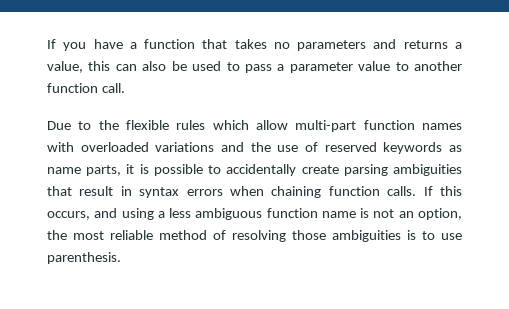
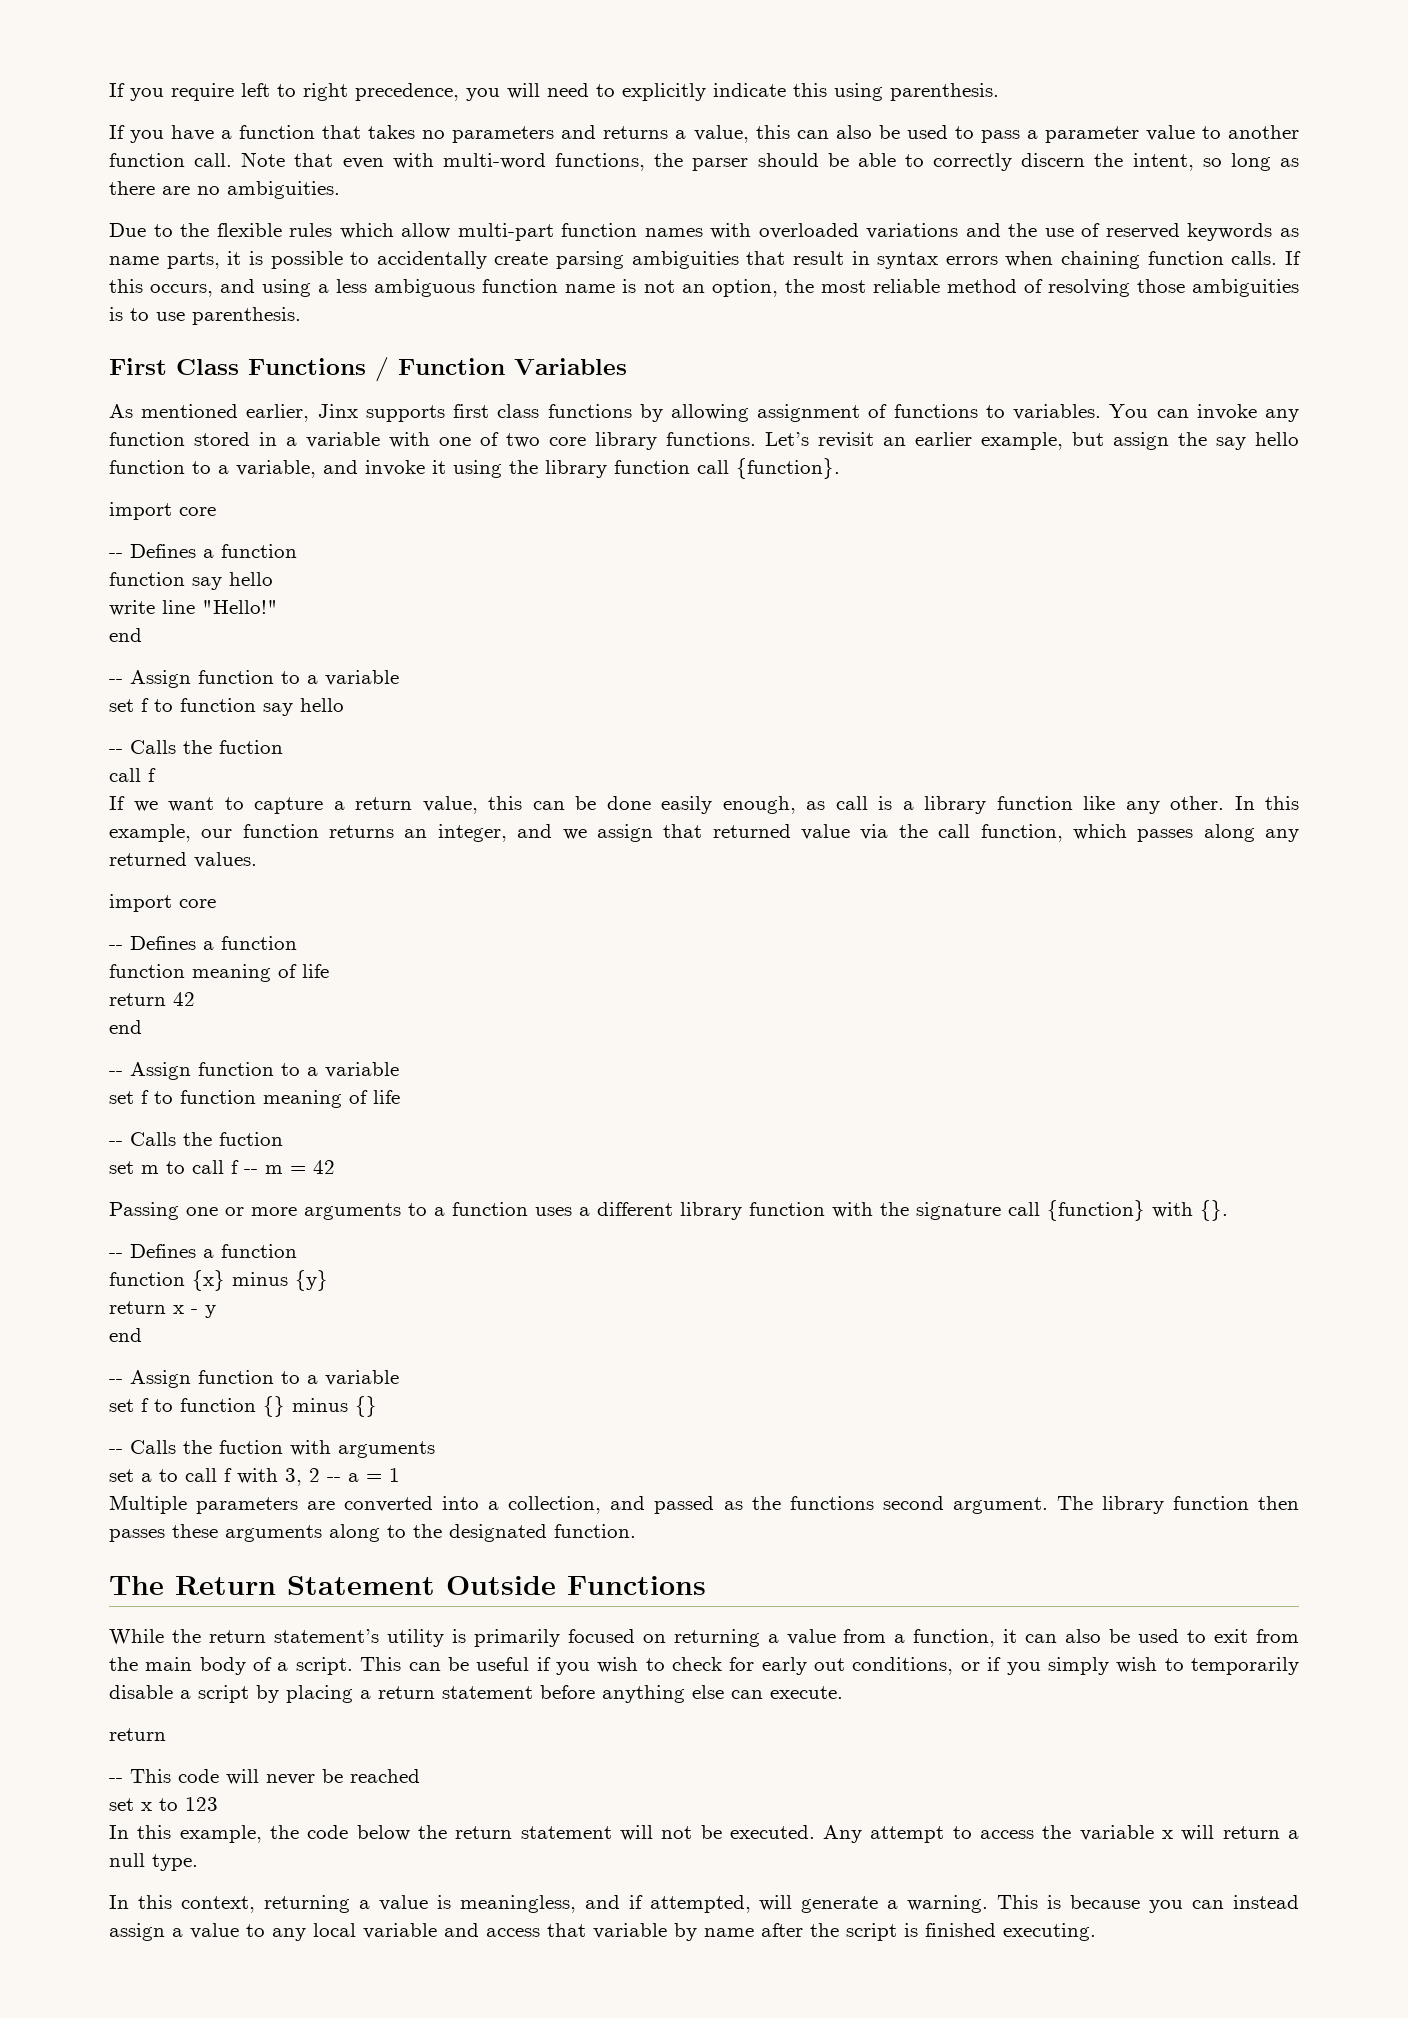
[47,39,87,51] If you -> [109,83,999,101] [109,125,165,143] If you require left to right precedence, you will need to explicitly indicate this using parenthesis. // If you
(125, 88) none -> [241,152,1299,171] [109,181,340,199] Note that even with multi-word functions, the parser should be able to correctly discern the intent, so long as there are no ambiguities.
(121, 258) none -> [109,357,627,382] [109,404,1299,422] [109,432,1299,450] [109,458,840,479] [109,502,216,520] [109,544,297,558] [109,572,273,590] [109,600,278,616] [109,628,142,642] [109,670,399,688] [109,698,344,716] [109,740,283,754] [109,768,156,782] [109,796,1299,814] [109,824,1299,842] [109,852,257,868] [109,894,216,912] [109,936,297,950] [109,964,329,982] [109,992,195,1006] [109,1020,142,1034] [109,1062,399,1080] [109,1090,400,1108] [109,1132,283,1146] [109,1160,335,1174] [109,1200,1228,1221] [109,1244,297,1258] [109,1270,328,1291] [109,1301,216,1318] [109,1328,142,1342] [109,1370,399,1388] [109,1396,377,1417] [109,1440,435,1458] [109,1468,400,1486] [109,1495,1299,1514] [109,1524,636,1542] [109,1576,706,1595] [109,1629,1300,1647] [109,1657,1299,1675] [109,1685,843,1703] [109,1728,166,1741] [109,1769,420,1785] [109,1797,218,1811] [109,1825,1299,1843] [109,1853,198,1871] [109,1895,1300,1913] [109,1923,1096,1941] // First Class Functions / Function Variables // As mentioned earlier, Jinx supports first class functions by allowing assignment of functions to variables. You can invoke any function stored in a variable with one of two core library functions. Let’s revisit an earlier example, but assign the say hello function to a variable, and invoke it using the library function call {function}. // import core // -- Defines a function // function say hello // write line "Hello!" // end // -- Assign function to a variable // set f to function say hello // -- Calls the fuction // call f // If we want to capture a return value, this can be done easily enough, as call is a library function like any other. In this example, our function returns an integer, and we assign that returned value via the call function, which passes along any returned values. // import core // -- Defines a function // function meaning of life // return 42 // end // -- Assign function to a variable // set f to function meaning of life // -- Calls the fuction // set m to call f -- m = 42 // Passing one or more arguments to a function uses a different library function with the signature call {function} with {}. // -- Defines a function // function {x} minus {y} // return x - y // end // -- Assign function to a variable // set f to function {} minus {} // -- Calls the fuction with arguments // set a to call f with 3, 2 -- a = 1 // Multiple parameters are converted into a collection, and passed as the functions second argument. The library function then passes these arguments along to the designated function. // The Return Statement Outside Functions // While the return statement’s utility is primarily focused on returning a value from a function, it can also be used to exit from the main body of a script. This can be useful if you wish to check for early out conditions, or if you simply wish to temporarily disable a script by placing a return statement before anything else can execute. // return // -- This code will never be reached // set x to 123 // In this example, the code below the return statement will not be executed. Any attempt to access the variable x will return a null type. // In this context, returning a value is meaningless, and if attempted, will generate a warning. This is because you can instead assign a value to any local variable and access that variable by name after the script is finished executing.

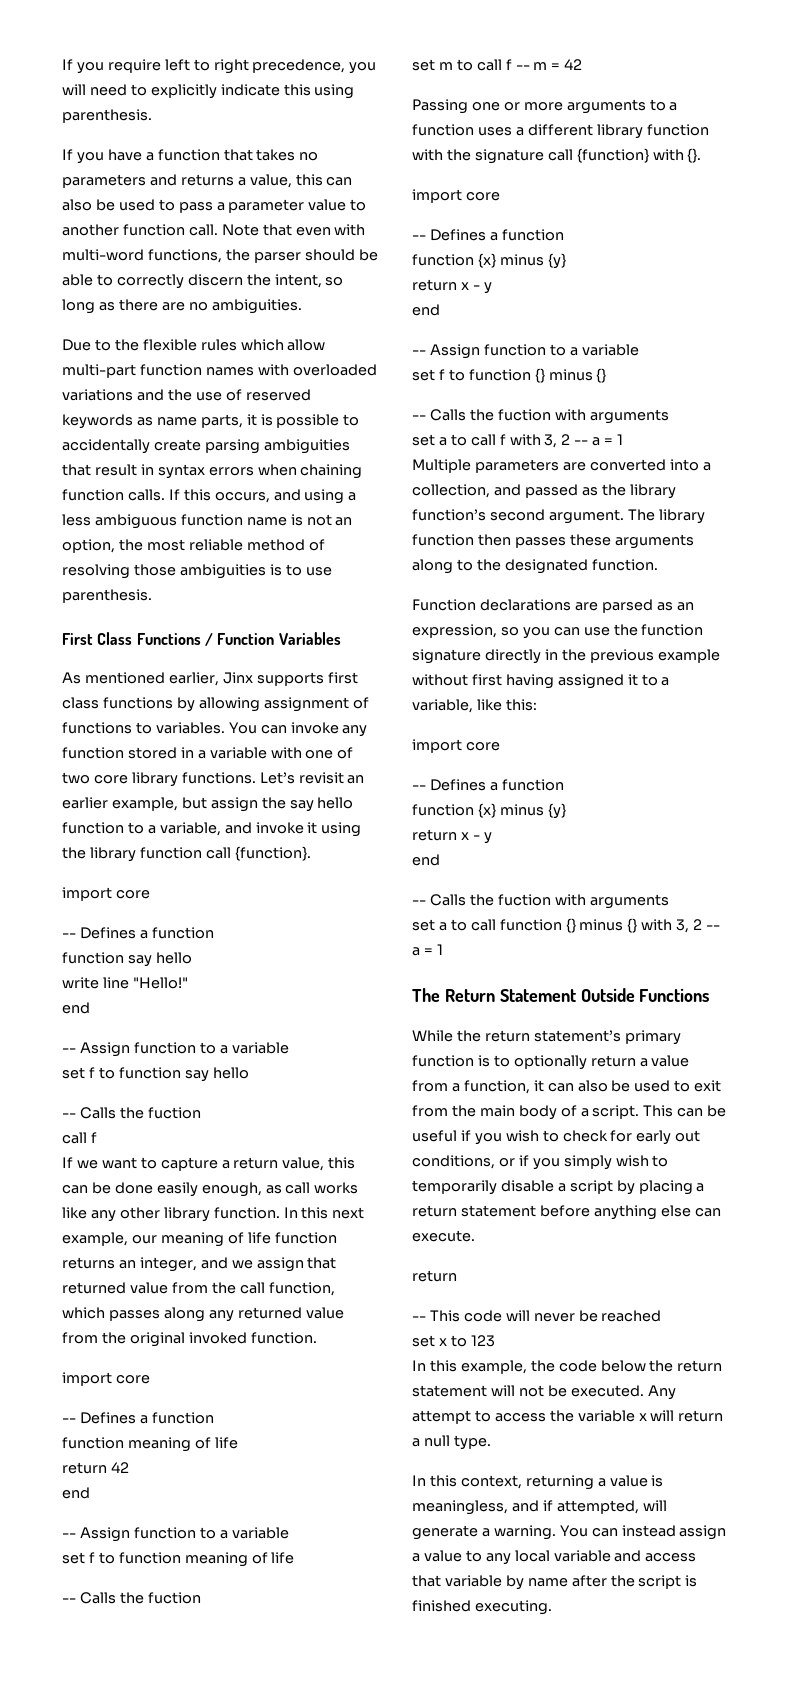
[878,796,1299,814] is a library function like any other. In this -> [314,1182,359,1194] [62,1207,365,1222] works like any other library function. In this next
(233, 833) none -> [160,1232,271,1247] meaning of life
[860,824,889,840] via -> [171,1282,208,1294] from
[194,852,257,868] values. -> [305,1307,344,1319] [62,1332,317,1347] value from the original invoked function.
(1228, 1210) none -> [412,189,500,203] // import core
[789,1496,874,1510] functions -> [629,484,676,499] [412,509,486,521] library function’s
(636, 1531) none -> [412,599,694,613] [412,624,704,639] [412,649,720,664] [412,674,670,689] [412,699,537,713] [412,739,500,753] [412,779,564,791] [412,803,566,819] [412,829,492,844] [412,854,440,866] [412,894,669,909] [412,918,721,933] [412,944,443,956] // Function declarations are parsed as an expression, so you can use the function signature directly in the previous example without first having assigned it to a variable, like this: // import core // -- Defines a function // function {x} minus {y} // return x - y // end // -- Calls the fuction with arguments // set a to call function {} minus {} with 3, 2 -- a = 1
[386,1629,760,1647] utility is primarily focused on returning -> [624,1030,681,1045] [412,1055,636,1070] primary function is to optionally return
[997,1895,1184,1913] This is because you -> [559,1525,588,1537] You

